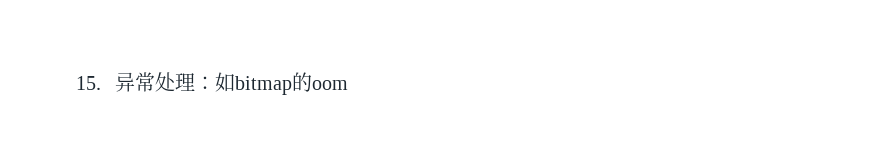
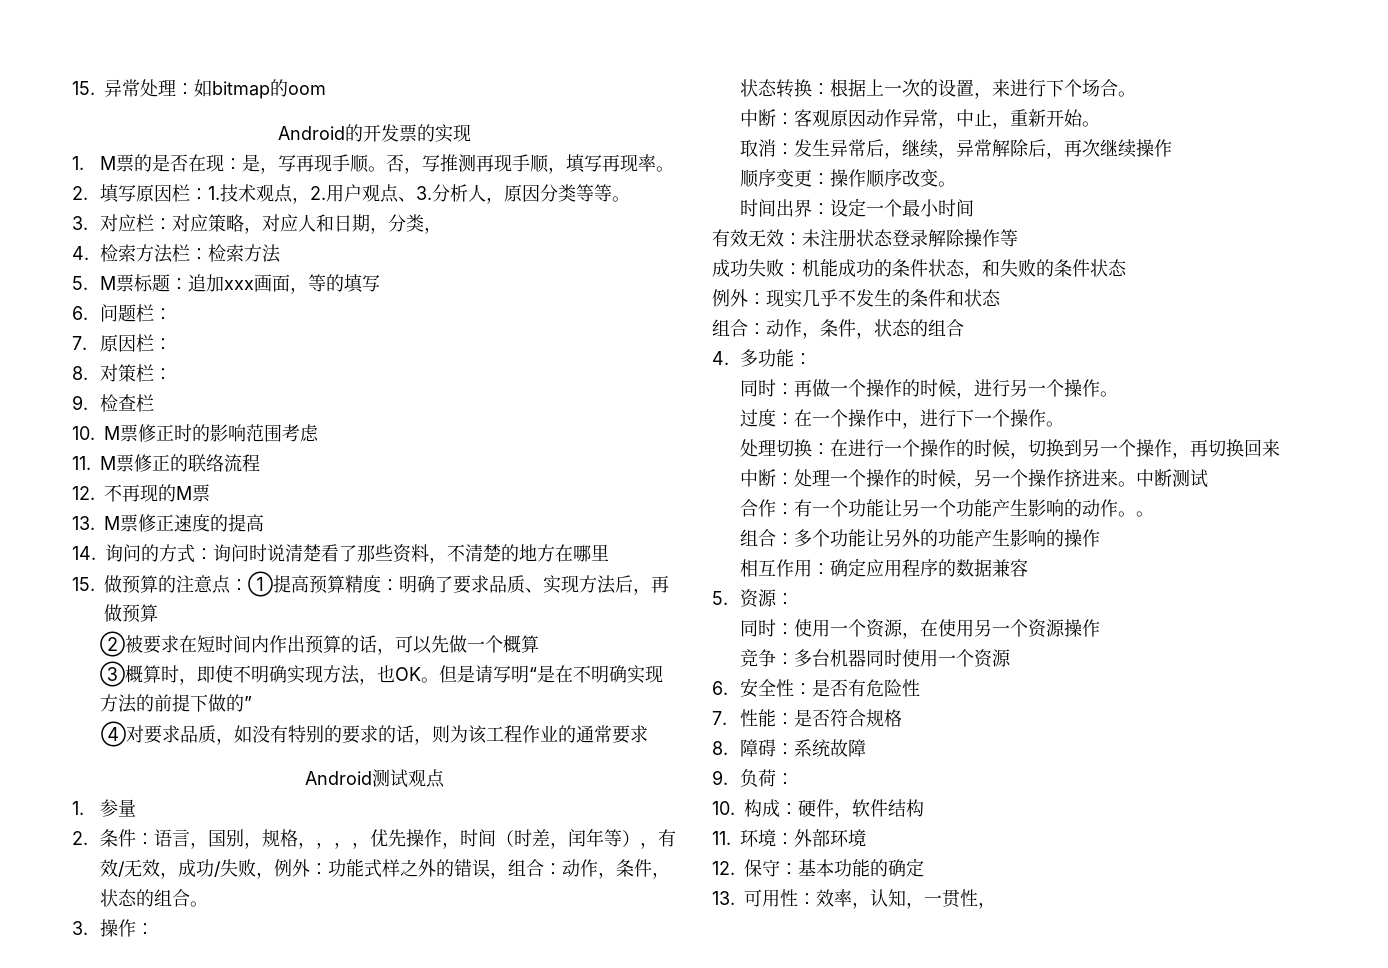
(348, 85) none -> [277,124,471,143] [72,154,674,174] [72,184,630,204] [72,214,442,234] [72,244,281,263] [72,274,380,294] [72,304,172,322] [72,334,172,352] [72,364,172,382] [72,394,154,412] [72,424,319,442] [72,454,260,472] [72,484,210,502] [72,514,264,532] [72,544,609,564] [72,571,669,597] [104,604,158,623] [99,631,539,657] [99,661,663,687] [99,694,252,713] [100,721,648,747] [304,769,445,788] [72,799,136,817] [72,828,676,849] [99,859,670,879] [99,889,208,907] [72,919,154,937] [739,79,1136,99] [739,109,1100,129] [739,139,1172,159] [739,169,956,188] [739,198,974,217] [712,229,1018,247] [712,259,1127,279] [712,289,1001,308] [712,319,964,339] [712,349,812,367] [739,379,1118,399] [739,409,1064,429] [739,439,1280,459] [739,469,1208,489] [739,499,1154,517] [739,529,1100,547] [739,558,1028,577] [712,589,794,608] [739,619,1100,639] [739,649,1011,668] [712,678,920,698] [712,709,902,727] [712,739,866,757] [712,769,794,788] [712,799,924,819] [712,829,866,847] [712,858,924,877] [712,889,996,909] // Android的开发票的实现 // 1. M票的是否在现：是，写再现手顺。否，写推测再现手顺，填写再现率。 // 2.填写原因栏：1.技术观点，2.用户观点、3.分析人，原因分类等等。 // 3.对应栏：对应策略，对应人和日期，分类， // 4.检索方法栏：检索方法 // 5. M票标题：追加xxx画面，等的填写 // 6.问题栏： // 7.原因栏： // 8.对策栏： // 9.检查栏 // 10. M票修正时的影响范围考虑 // 11. M票修正的联络流程 // 12.不再现的M票 // 13. M票修正速度的提高 // 14.询问的方式：询问时说清楚看了那些资料，不清楚的地方在哪里 // 15.做预算的注意点：①提高预算精度：明确了要求品质、实现方法后，再做预算 // ②被要求在短时间内作出预算的话，可以先做一个概算 // ③概算时，即使不明确实现方法，也OK。但是请写明“是在不明确实现方法的前提下做的” // ④对要求品质，如没有特别的要求的话，则为该工程作业的通常要求 // Android测试观点 // 1.参量 // 2.条件：语言，国别，规格，，，，优先操作，时间（时差，闰年等），有效/无效，成功/失败，例外：功能式样之外的错误，组合：动作，条件，状态的组合。 // 3.操作： // 状态转换：根据上一次的设置，来进行下个场合。 // 中断：客观原因动作异常，中止，重新开始。 // 取消：发生异常后，继续，异常解除后，再次继续操作 // 顺序变更：操作顺序改变。 // 时间出界：设定一个最小时间 // 有效无效：未注册状态登录解除操作等 // 成功失败：机能成功的条件状态，和失败的条件状态 // 例外：现实几乎不发生的条件和状态 // 组合：动作，条件，状态的组合 // 4.多功能： // 同时：再做一个操作的时候，进行另一个操作。 // 过度：在一个操作中，进行下一个操作。 // 处理切换：在进行一个操作的时候，切换到另一个操作，再切换回来 // 中断：处理一个操作的时候，另一个操作挤进来。中断测试 // 合作：有一个功能让另一个功能产生影响的动作。。 // 组合：多个功能让另外的功能产生影响的操作 // 相互作用：确定应用程序的数据兼容 // 5.资源： // 同时：使用一个资源，在使用另一个资源操作 // 竞争：多台机器同时使用一个资源 // 6.安全性：是否有危险性 // 7.性能：是否符合规格 // 8.障碍：系统故障 // 9.负荷： // 10.构成：硬件，软件结构 // 11.环境：外部环境 // 12.保守：基本功能的确定 // 13.可用性：效率，认知，一贯性，

